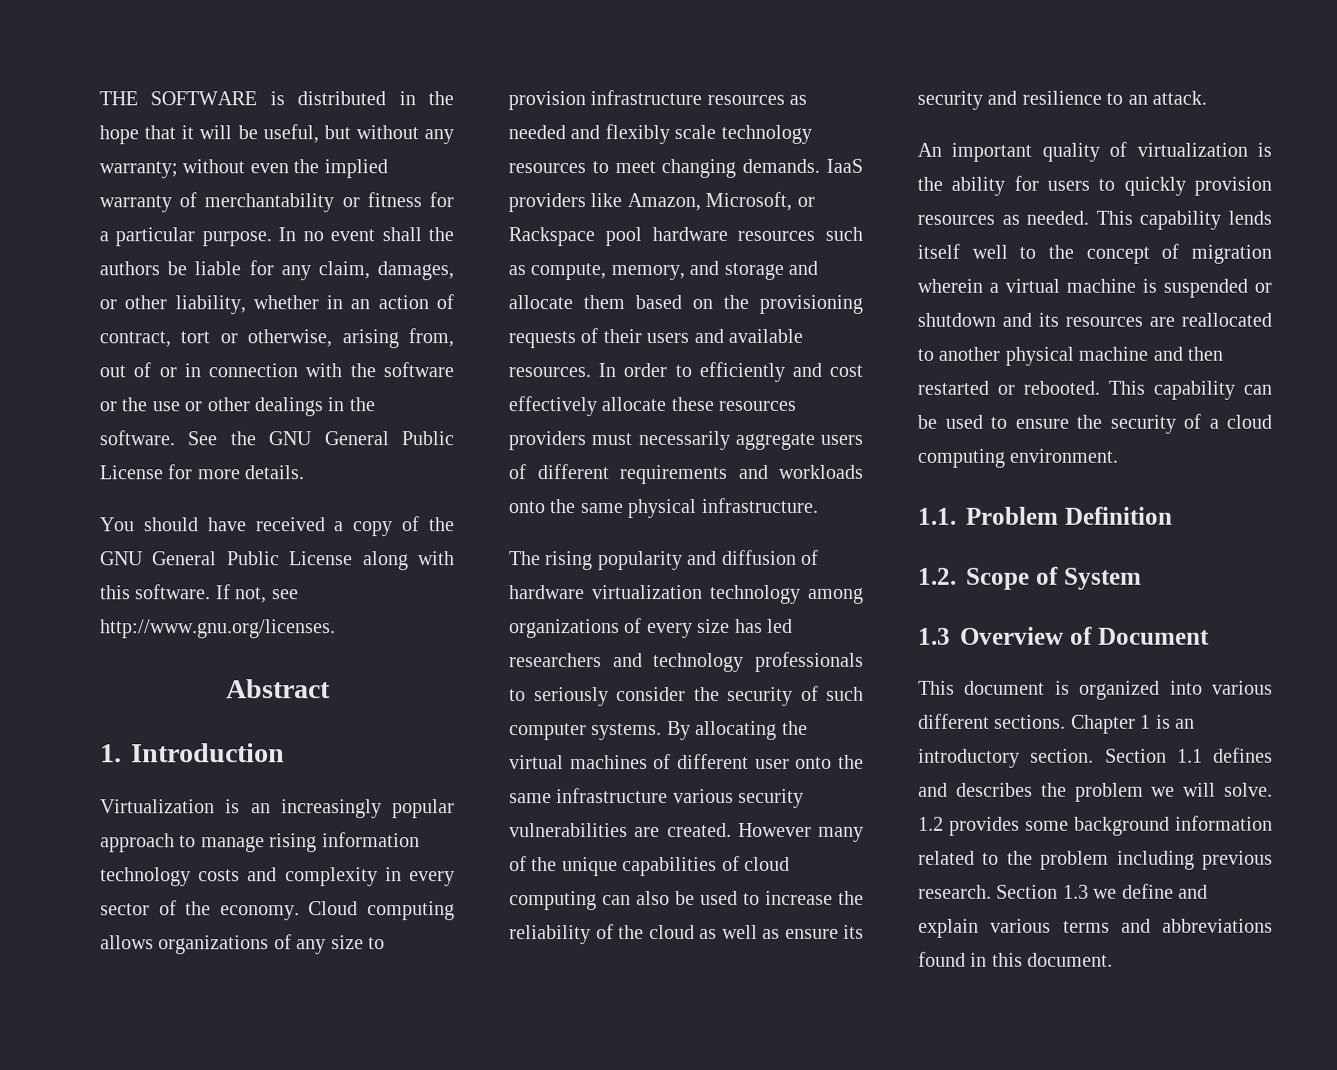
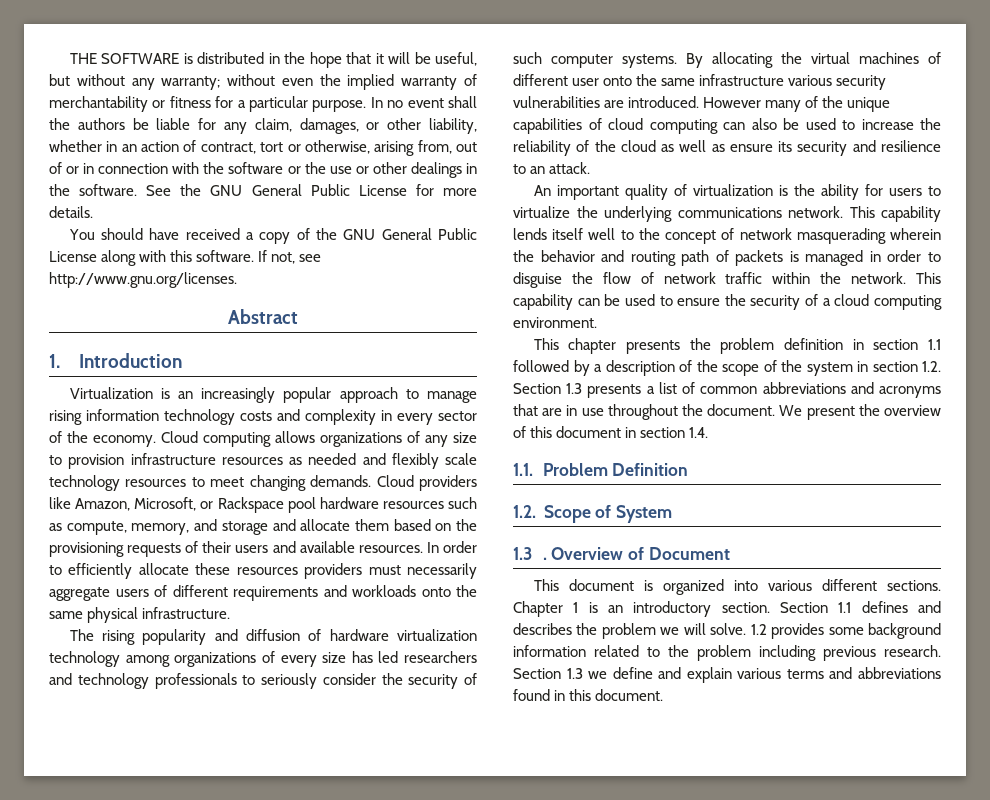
[826,158,863,173] IaaS -> [376,475,414,487] Cloud
[791,362,863,377] [508,396,597,417] and cost effectively -> (133, 571) none
[666,822,732,838] created. -> [628,96,700,108] introduced.
[1123,176,1272,196] [917,210,1090,225] quickly provision resources as needed. -> [513,206,843,222] virtualize the underlying communications network.
[1191,244,1272,264] [917,278,1272,298] [917,312,1272,327] [917,346,1223,366] [917,380,1100,395] migration wherein a virtual machine is suspended or shutdown and its resources are reallocated to another physical machine and then restarted or rebooted. -> [739,228,941,244] [513,250,941,266] [513,272,907,288] network masquerading wherein the behavior and routing path of packets is managed in order to disguise the flow of network traffic within the network.
(1119, 455) none -> [533,338,942,354] [513,360,941,376] [513,382,941,398] [513,404,941,420] [513,426,709,438] // This chapter presents the problem definition in section 1.1 followed by a description of the scope of the system in section 1.2. Section 1.3 presents a list of common abbreviations and acronyms that are in use throughout the document. We present the overview of this document in section 1.4.
(951, 636) none -> [542,557,547,560] .

